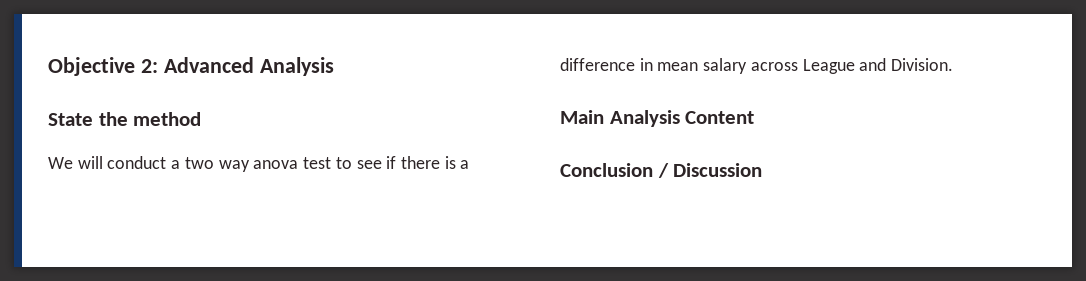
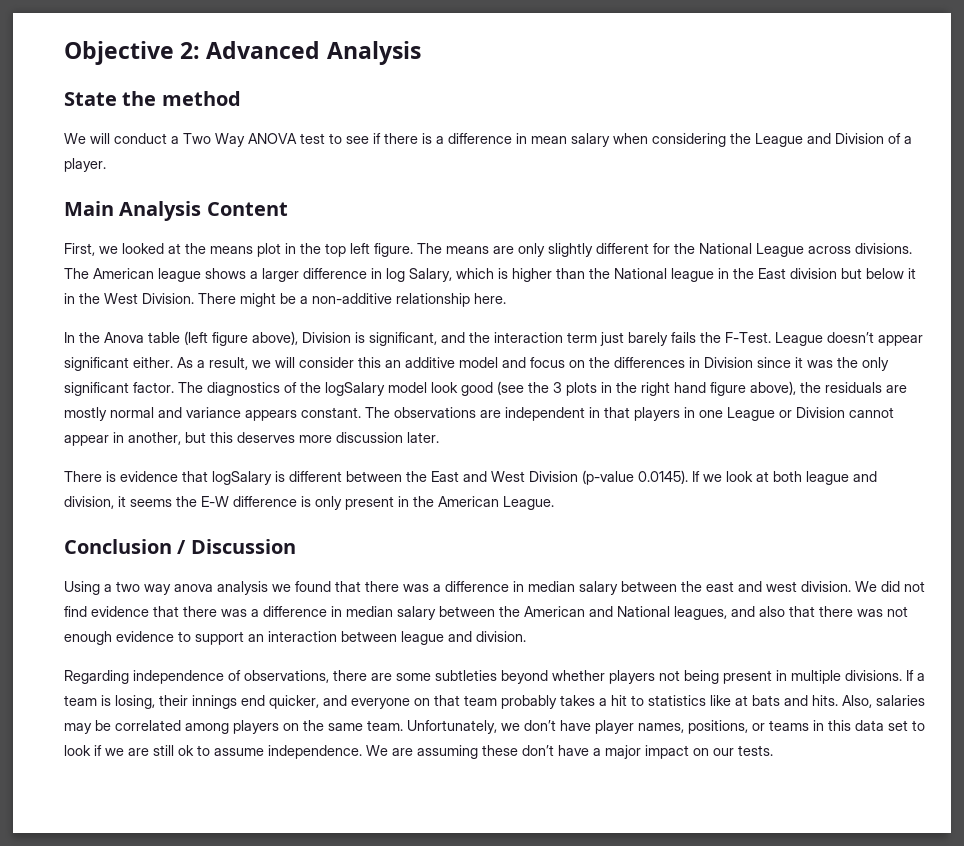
[184,157,299,172] two way anova -> [183,133,297,147] Two Way ANOVA
[750,58,954,74] [560,110,755,127] [560,163,763,178] across League and Division. // Main Analysis Content // Conclusion / Discussion -> [613,133,912,147] [64,158,106,172] [64,201,288,221] [64,243,912,257] [64,268,916,282] [64,293,506,307] [64,331,923,346] [64,357,889,371] [64,381,907,396] [64,407,894,421] [64,432,439,446] [64,470,877,485] [64,496,554,510] [64,539,296,554] [64,581,925,595] [64,606,908,620] [64,631,526,645] [64,670,925,684] [64,695,925,709] [64,720,925,734] [64,745,773,759] when considering the League and Division of a player. // Main Analysis Content // First, we looked at the means plot in the top left figure. The means are only slightly different for the National League across divisions. The American league shows a larger difference in log Salary, which is higher than the National league in the East division but below it in the West Division. There might be a non-additive relationship here. // In the Anova table (left figure above), Division is significant, and the interaction term just barely fails the F-Test. League doesn’t appear significant either. As a result, we will consider this an additive model and focus on the differences in Division since it was the only significant factor. The diagnostics of the logSalary model look good (see the 3 plots in the right hand figure above), the residuals are mostly normal and variance appears constant. The observations are independent in that players in one League or Division cannot appear in another, but this deserves more discussion later. // There is evidence that logSalary is different between the East and West Division (p-value 0.0145). If we look at both league and division, it seems the E-W difference is only present in the American League. // Conclusion / Discussion // Using a two way anova analysis we found that there was a difference in median salary between the east and west division. We did not find evidence that there was a difference in median salary between the American and National leagues, and also that there was not enough evidence to support an interaction between league and division. // Regarding independence of observations, there are some subtleties beyond whether players not being present in multiple divisions. If a team is losing, their innings end quicker, and everyone on that team probably takes a hit to statistics like at bats and hits. Also, salaries may be correlated among players on the same team. Unfortunately, we don’t have player names, positions, or teams in this data set to look if we are still ok to assume independence. We are assuming these don’t have a major impact on our tests.

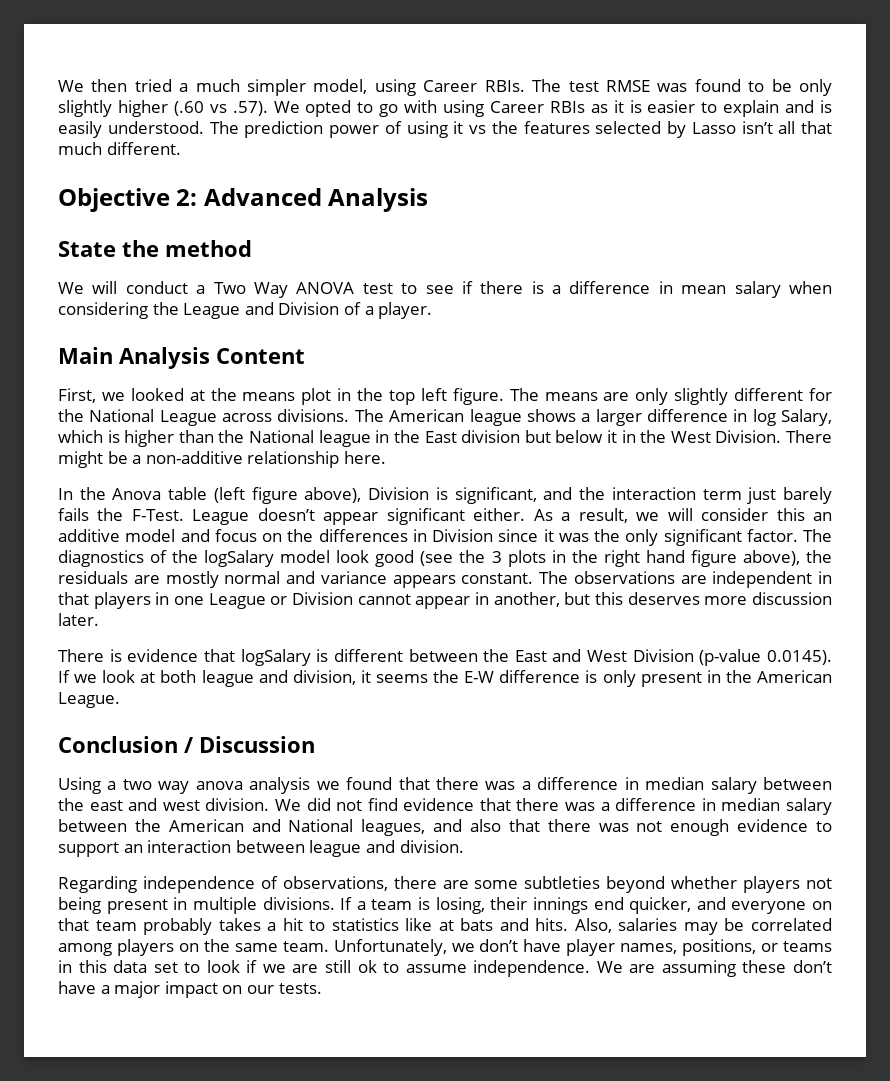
(64, 53) none -> [58,79,832,96] [58,100,832,117] [58,121,832,138] [58,142,181,155] We then tried a much simpler model, using Career RBIs. The test RMSE was found to be only slightly higher (.60 vs .57). We opted to go with using Career RBIs as it is easier to explain and is easily understood. The prediction power of using it vs the features selected by Lasso isn’t all that much different. //

